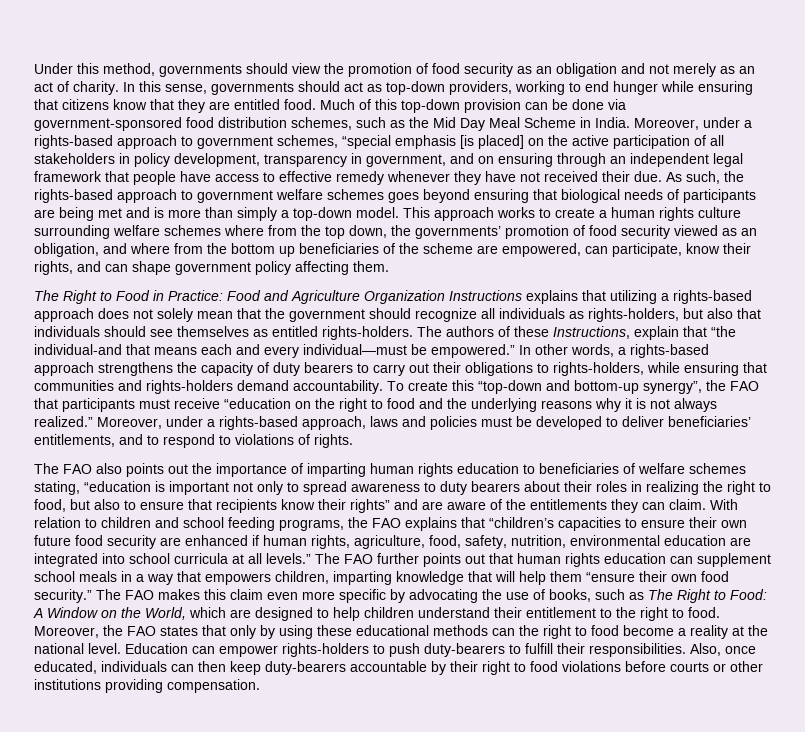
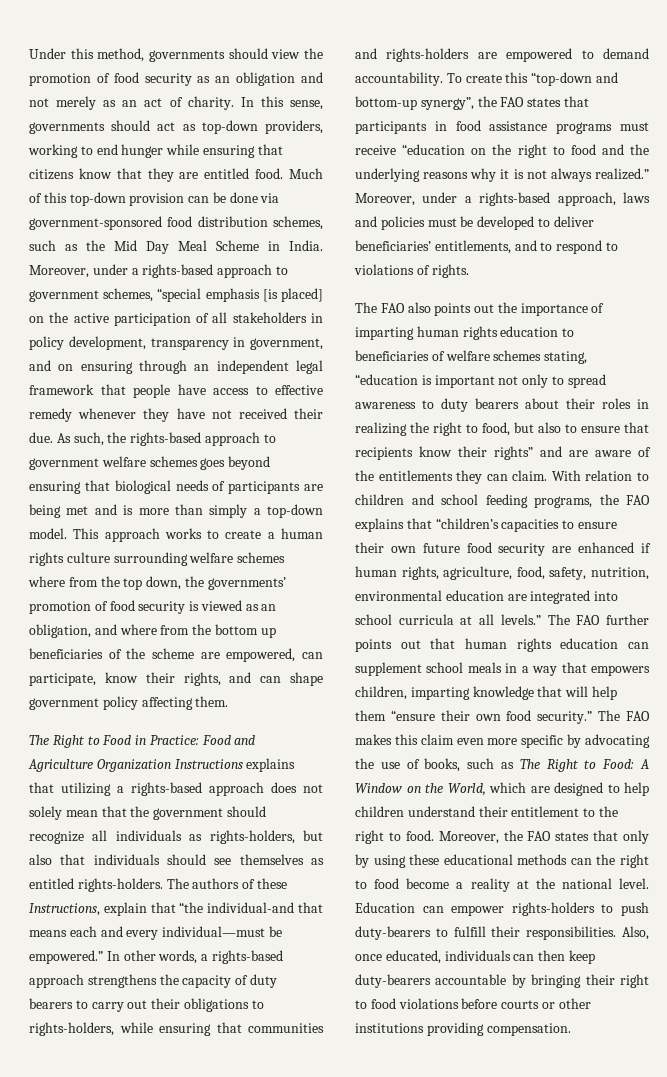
(670, 232) none -> [189,601,200,611] is
(233, 387) none -> [477,48,594,62] are empowered to
(759, 386) none -> [527,98,562,107] states
(135, 405) none -> [434,120,613,134] in food assistance programs
(446, 668) none -> [531,974,582,988] bringing

